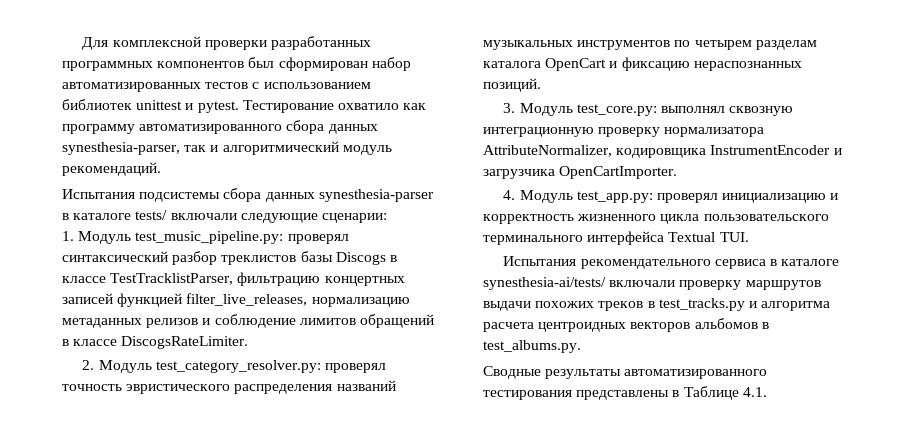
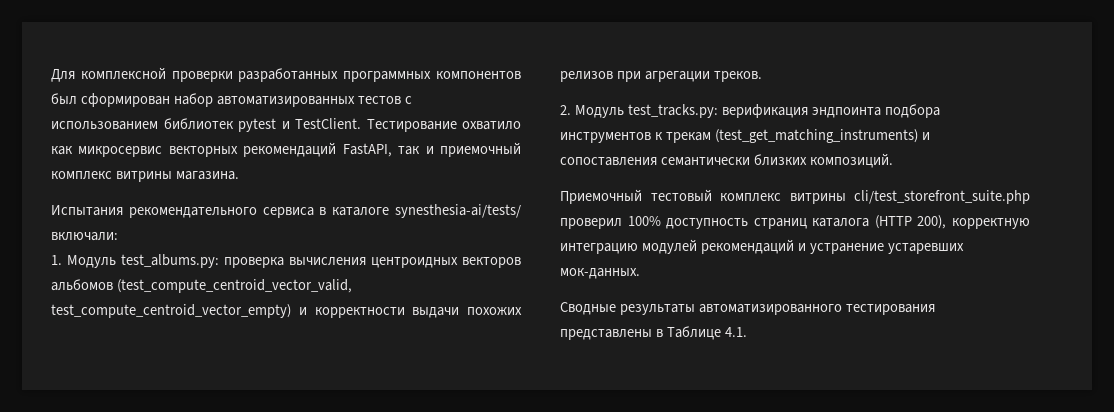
[136,100,427,113] [62,120,378,134] [62,141,392,155] [62,162,161,176] [62,188,434,202] [62,210,387,223] [62,231,349,244] [62,251,397,265] [62,272,405,286] [62,293,410,307] [62,314,434,328] [62,336,249,349] [82,360,386,373] [62,380,396,394] [483,40,817,50] [483,57,802,71] [483,78,541,92] [503,103,794,116] [483,127,765,137] [483,145,842,158] [483,166,678,179] [503,190,839,203] [483,214,829,224] [483,231,749,245] unittest и pytest. Тестирование охватило как программу автоматизированного сбора данных synesthesia-parser, так и алгоритмический модуль рекомендаций. // Испытания подсистемы сбора данных synesthesia-parser в каталоге tests/ включали следующие сценарии: // 1. Модуль test_music_pipeline.py: проверял синтаксический разбор треклистов базы Discogs в классе TestTracklistParser, фильтрацию концертных записей функцией filter_live_releases, нормализацию метаданных релизов и соблюдение лимитов обращений в классе DiscogsRateLimiter. // 2. Модуль test_category_resolver.py: проверял точность эвристического распределения названий музыкальных инструментов по четырем разделам каталога OpenCart и фиксацию нераспознанных позиций. // 3. Модуль test_core.py: выполнял сквозную интеграционную проверку нормализатора AttributeNormalizer, кодировщика InstrumentEncoder и загрузчика OpenCartImporter. // 4. Модуль test_app.py: проверял инициализацию и корректность жизненного цикла пользовательского терминального интерфейса Textual TUI. -> [238,118,521,132] [51,142,521,157] [51,171,239,182] pytest и TestClient. Тестирование охватило как микросервис векторных рекомендаций FastAPI, так и приемочный комплекс витрины магазина.
[609,280,821,290] [483,298,831,311] [483,318,769,332] [483,340,581,353] включали проверку маршрутов выдачи похожих треков в test_tracks.py и алгоритма расчета центроидных векторов альбомов в test_albums.py. -> [51,232,118,241] [51,254,521,268] [51,279,352,293] [51,304,522,318] [560,71,762,82] [560,104,940,118] [560,129,930,143] [560,153,893,168] [560,189,1030,204] [560,215,1030,229] [560,239,964,254] [560,268,640,279] включали: // 1. Модуль test_albums.py: проверка вычисления центроидных векторов альбомов (test_compute_centroid_vector_valid, test_compute_centroid_vector_empty) и корректности выдачи похожих релизов при агрегации треков. // 2. Модуль test_tracks.py: верификация эндпоинта подбора инструментов к трекам (test_get_matching_instruments) и сопоставления семантически близких композиций. // Приемочный тестовый комплекс витрины cli/test_storefront_suite.php проверил 100% доступность страниц каталога (HTTP 200), корректную интеграцию модулей рекомендаций и устранение устаревших мок-данных.

